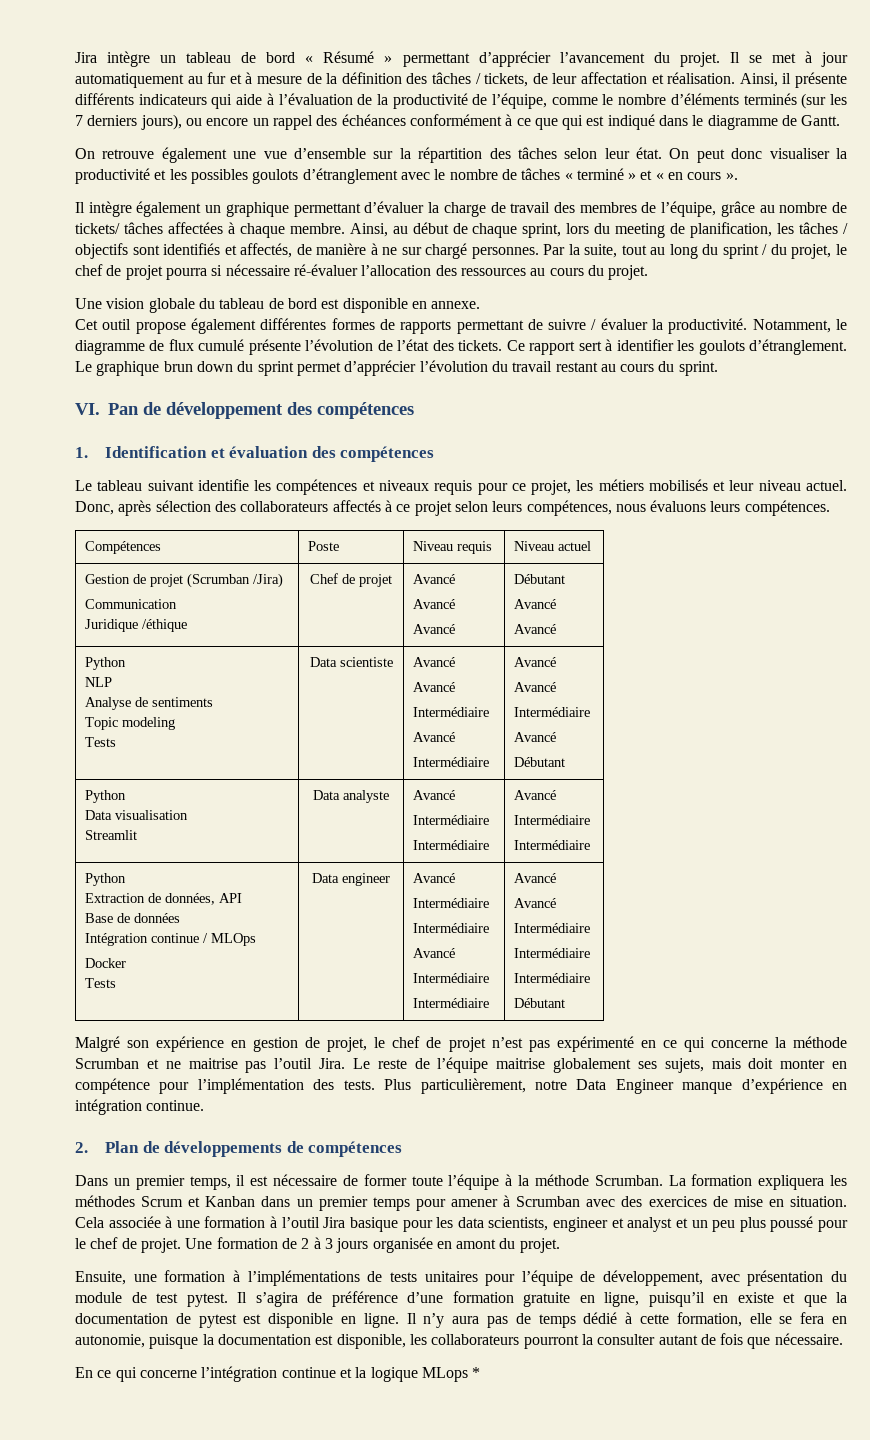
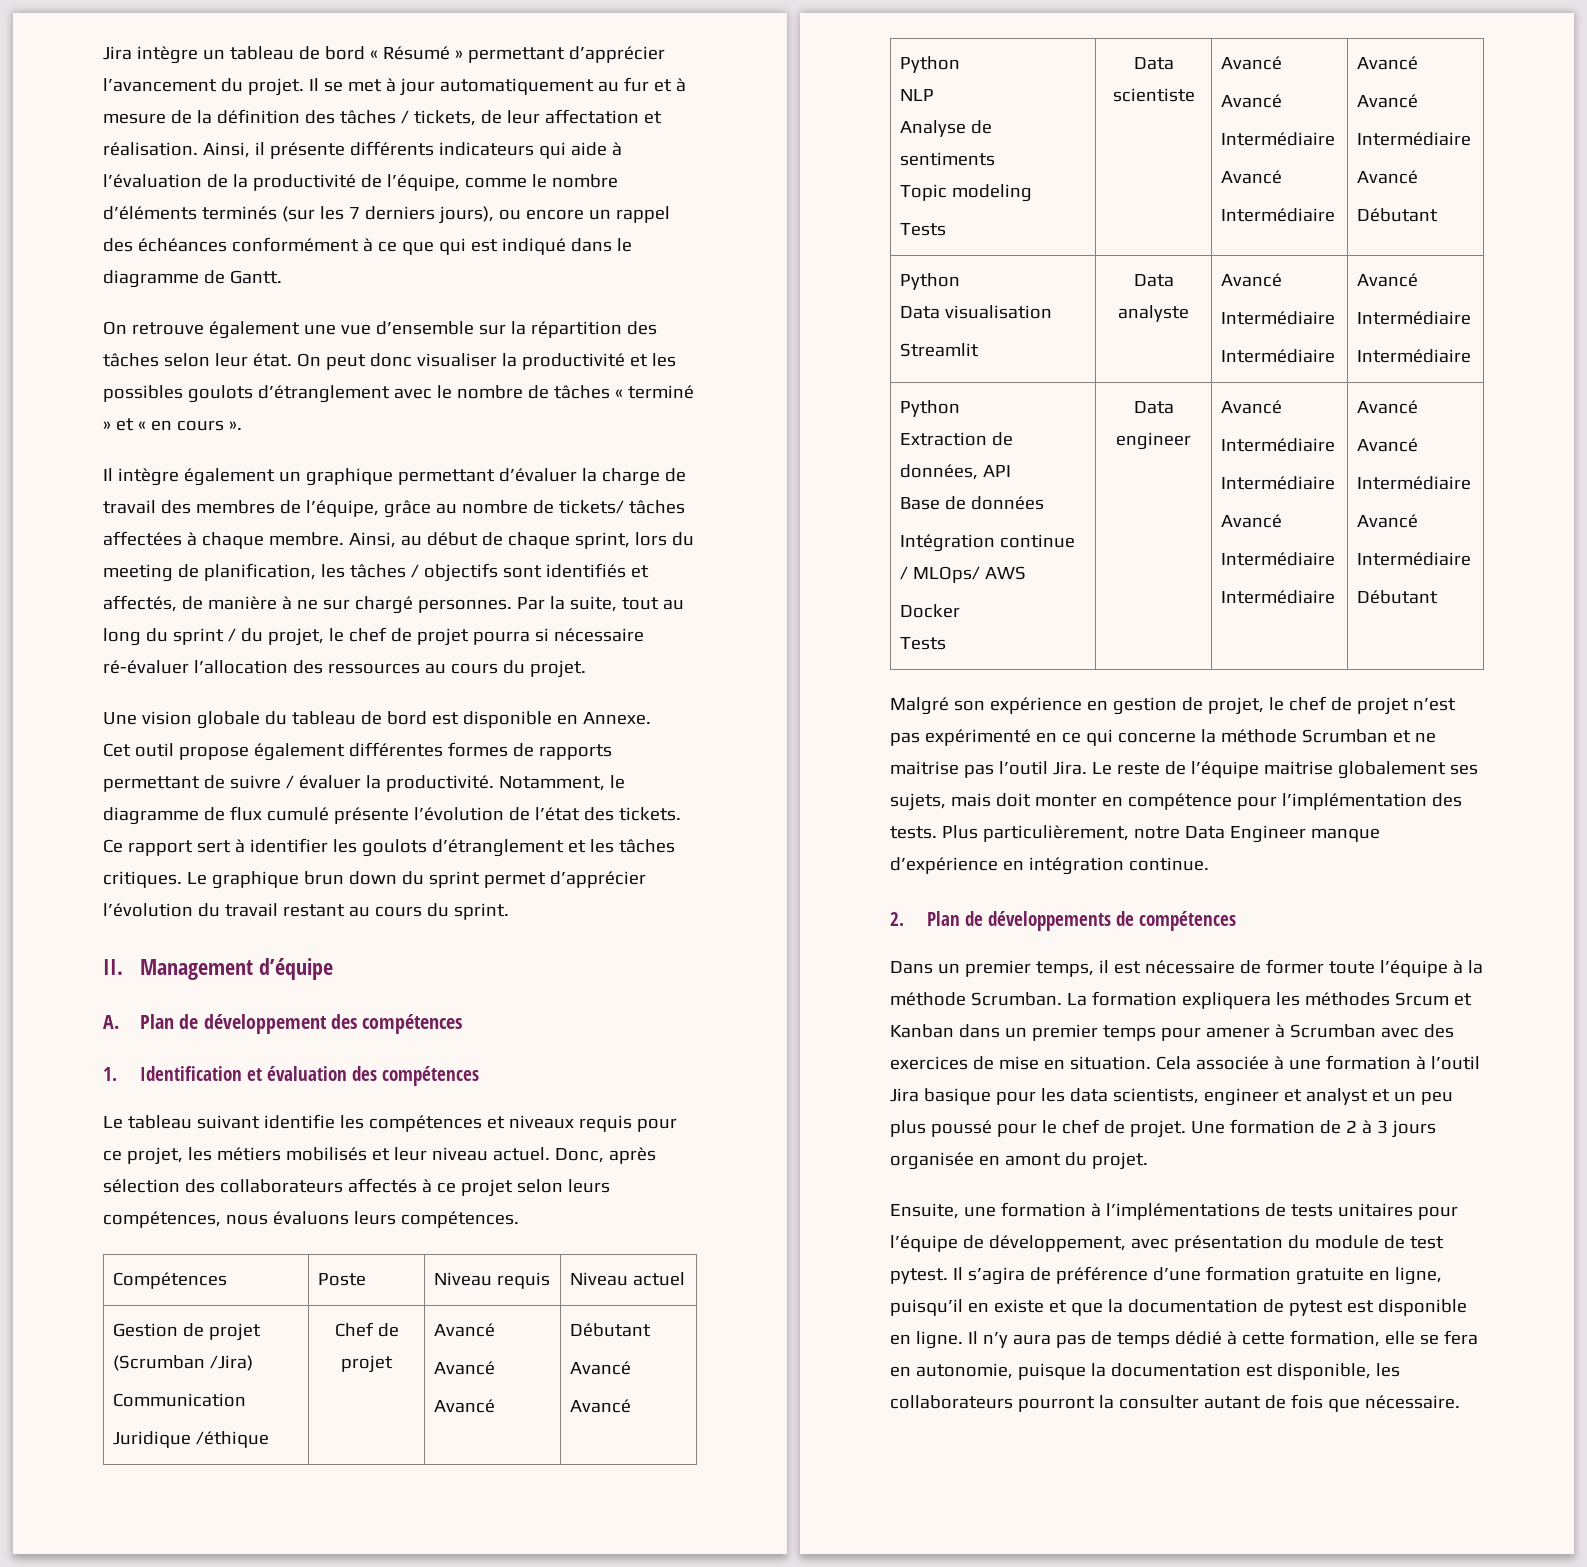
[431,301,481,309] annexe. -> [582,712,651,725] Annexe.
[749,339,848,355] d’étranglement. -> [431,839,675,857] [103,871,182,888] d’étranglement et les tâches critiques.
[75,403,139,415] VI. Pan -> [103,958,333,980] [103,1014,174,1029] II. Management d’équipe // A. Plan
[211,933,257,946] MLOps -> [912,566,1026,583] MLOps/ AWS
[514,948,591,958] Intermédiaire -> [1356,514,1418,528] Avancé
[141,1196,184,1207] Scrum -> [1394,992,1449,1006] Srcum
[75,1366,481,1382] // En ce qui concerne l’intégration continue et la logique MLops * -> (1460, 1402) none

